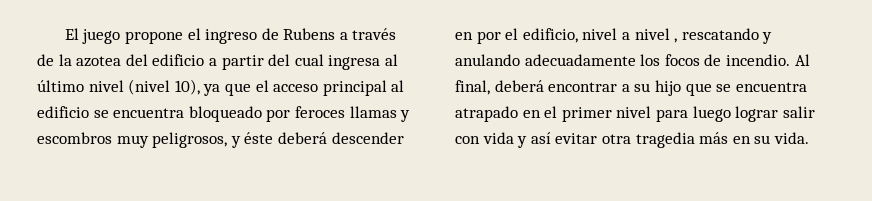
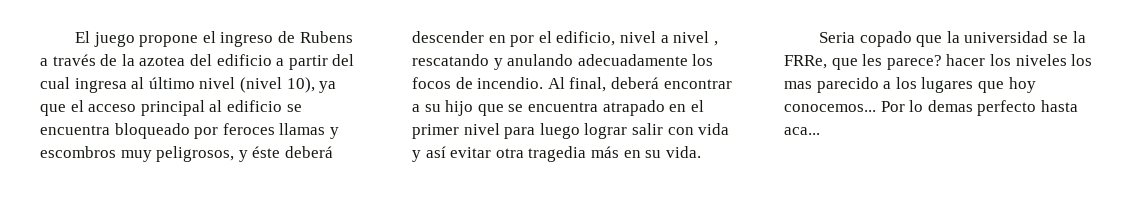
(809, 138) none -> [819,31,1086,47] [784,54,1093,70] [784,77,1036,93] [784,100,1078,116] [784,127,820,135] // Seria copado que la universidad se la FRRe, que les parece? hacer los niveles los mas parecido a los lugares que hoy conocemos... Por lo demas perfecto hasta aca...

